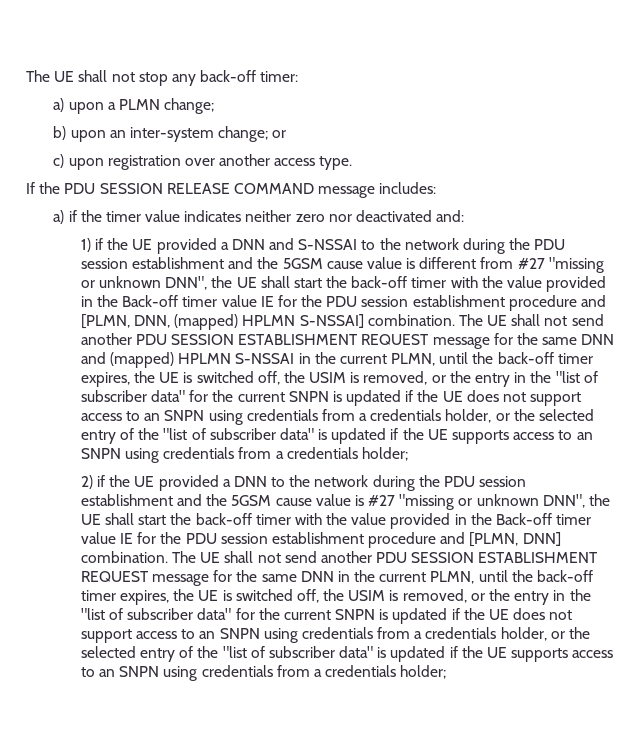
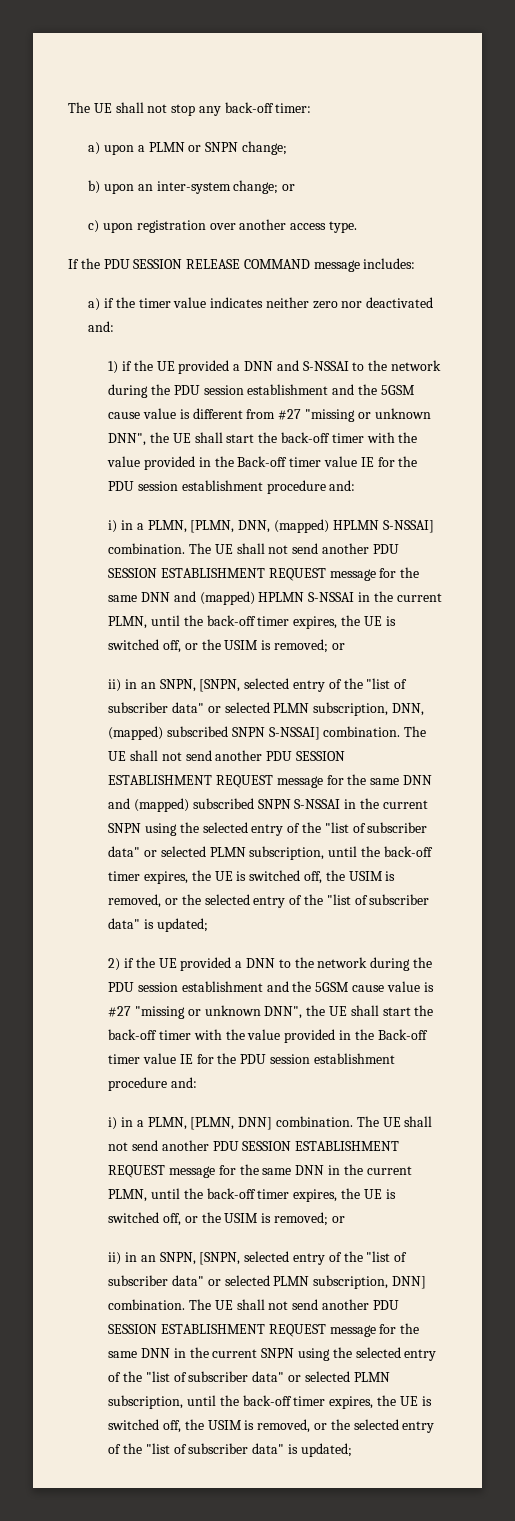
(160, 104) none -> [188,142,239,152] or SNPN
[580,295,606,307] and -> [329,480,356,491] [108,520,187,533] and: // i) in a PLMN,
[283,371,598,387] [80,390,582,406] [80,409,492,425] the USIM is removed, or the entry in the "list of subscriber data" for the current SNPN is updated if the UE does not support access to an SNPN using credentials from a credentials holder, -> [184,639,345,653] [108,678,408,692] [108,702,425,716] [108,726,427,740] [108,750,346,761] [108,774,433,788] [108,798,428,812] [108,822,428,836] [108,846,433,860] [108,870,396,884] [108,894,162,908] or the USIM is removed; or // ii) in an SNPN, [SNPN, selected entry of the "list of subscriber data" or selected PLMN subscription, DNN, (mapped) subscribed SNPN S-NSSAI] combination. The UE shall not send another PDU SESSION ESTABLISHMENT REQUEST message for the same DNN and (mapped) subscribed SNPN S-NSSAI in the current SNPN using the selected entry of the "list of subscriber data" or selected PLMN subscription, until the back-off timer expires, the UE is switched off, the USIM is removed,
[331,428,593,444] [80,447,408,463] updated if the UE supports access to an SNPN using credentials from a credentials holder; -> [156,918,208,932] updated;
[440,532,466,544] and -> [171,1077,198,1088] [108,1117,187,1130] and: // i) in a PLMN,
[323,589,591,605] [80,608,573,624] [80,627,547,643] the USIM is removed, or the entry in the "list of subscriber data" for the current SNPN is updated if the UE does not support access to an SNPN using credentials from a credentials holder, -> [184,1212,345,1226] [108,1251,408,1265] [108,1275,427,1289] [108,1299,399,1310] [108,1323,420,1337] [108,1347,437,1361] [108,1371,390,1382] [108,1395,432,1409] [108,1419,311,1433] or the USIM is removed; or // ii) in an SNPN, [SNPN, selected entry of the "list of subscriber data" or selected PLMN subscription, DNN] combination. The UE shall not send another PDU SESSION ESTABLISHMENT REQUEST message for the same DNN in the current SNPN using the selected entry of the "list of subscriber data" or selected PLMN subscription, until the back-off timer expires, the UE is switched off, the USIM is removed,
[390,646,614,662] [80,665,447,681] updated if the UE supports access to an SNPN using credentials from a credentials holder; -> [300,1443,352,1457] updated;

